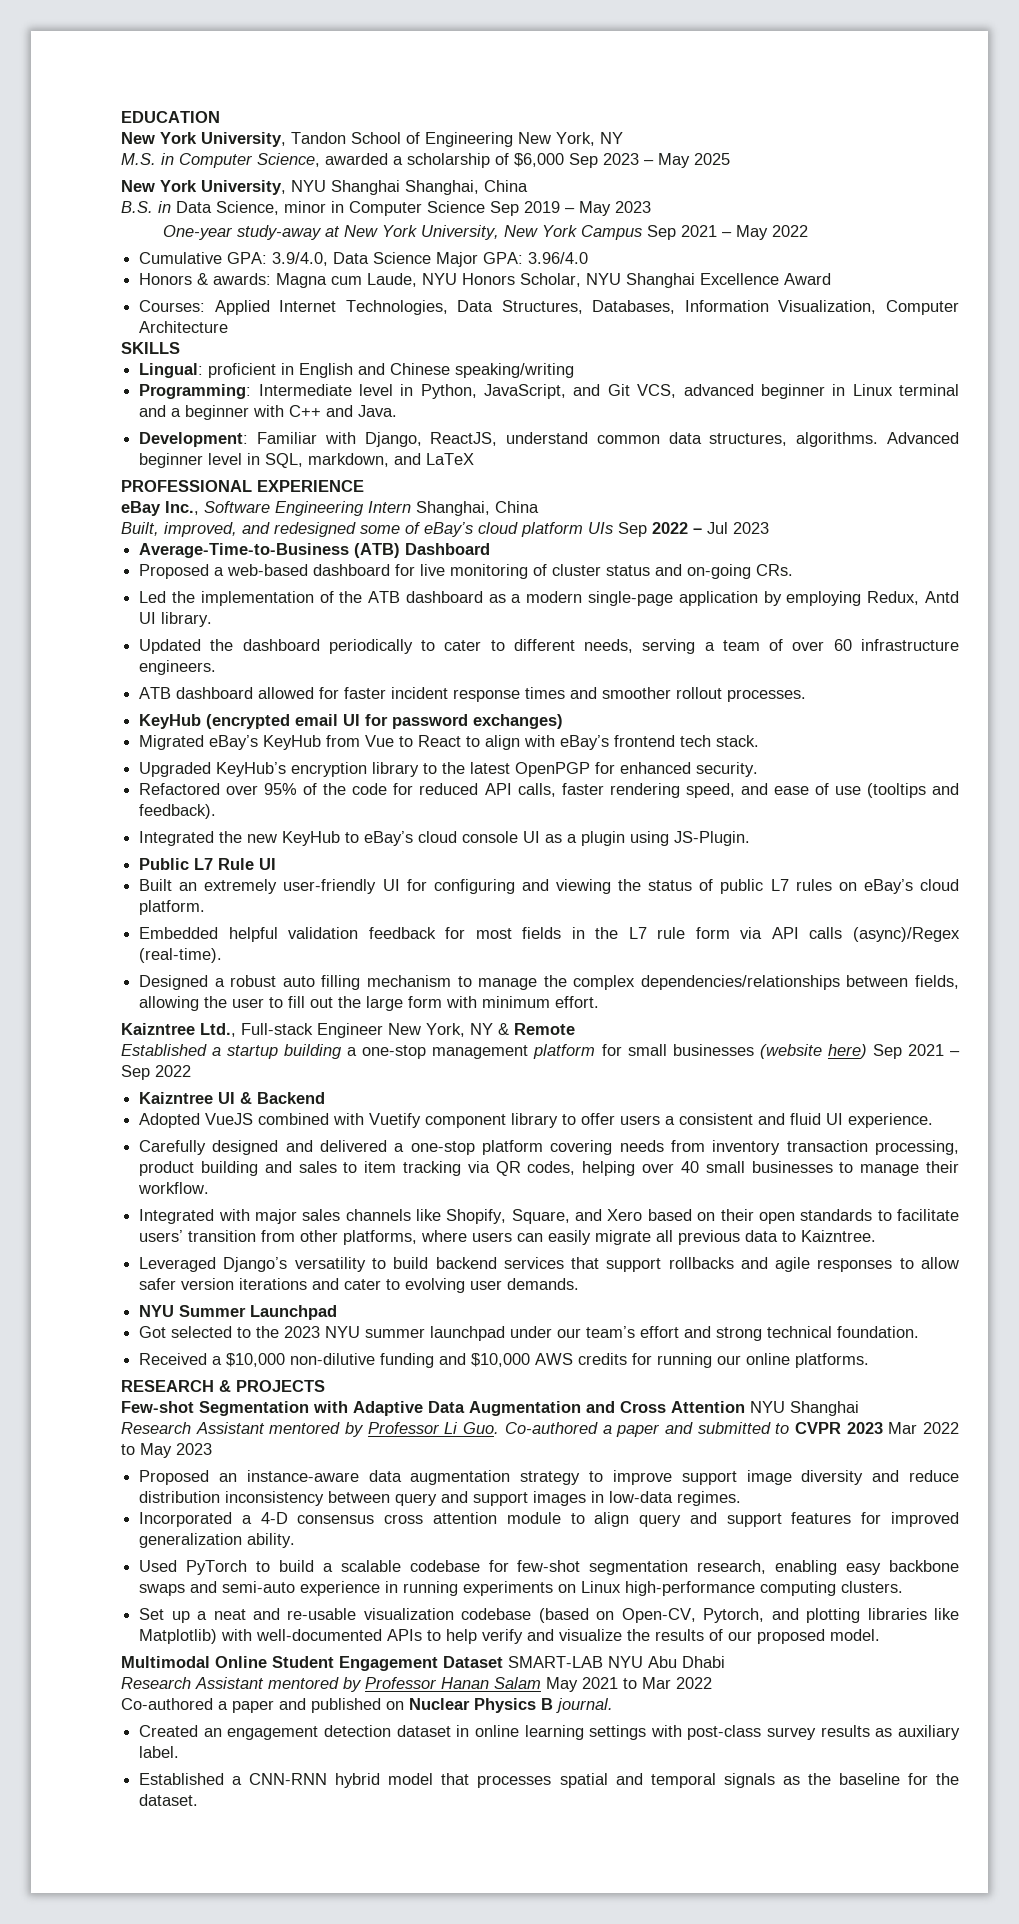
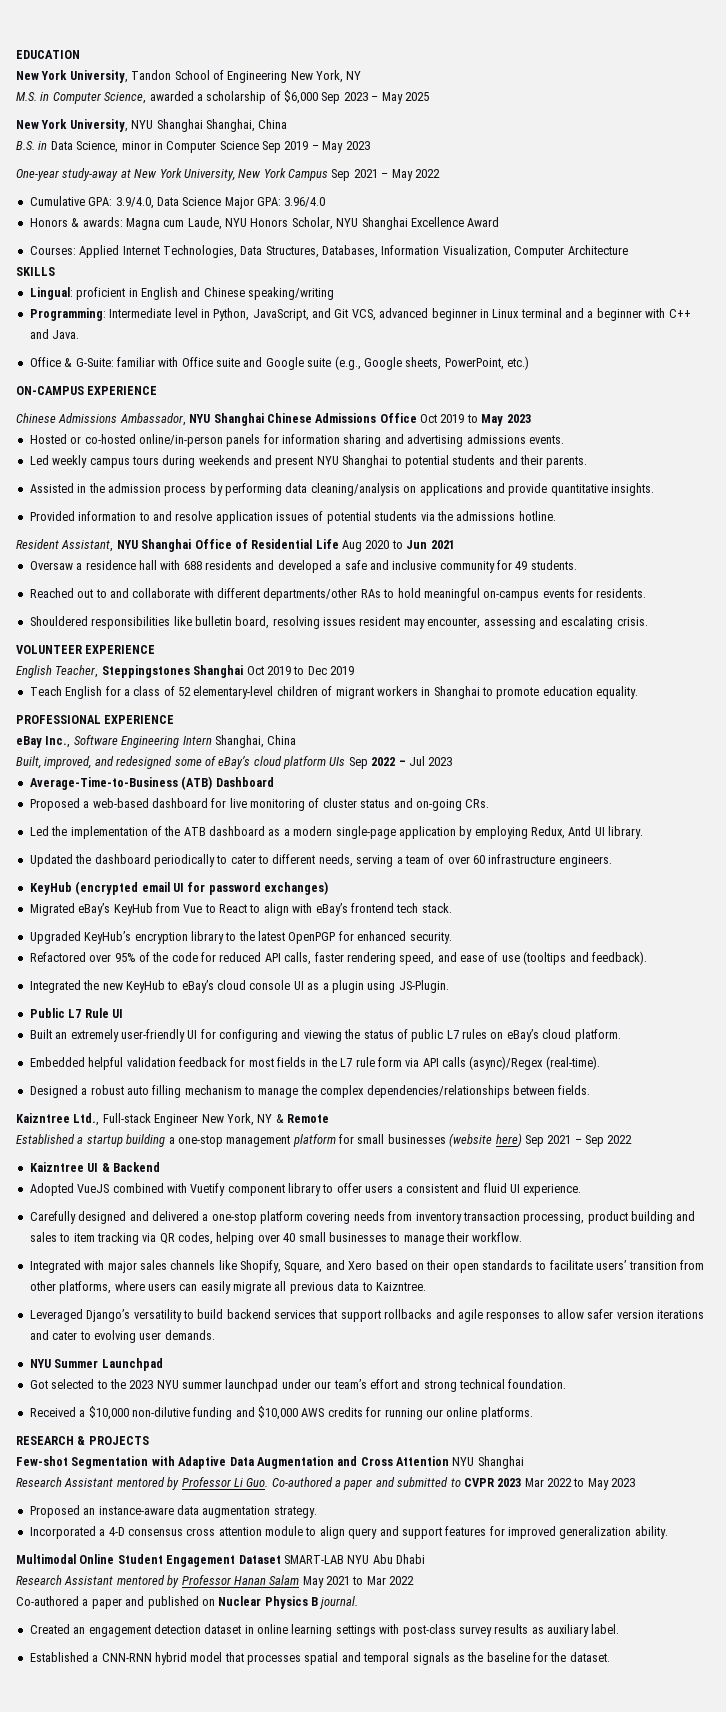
[139,432,959,447] [139,453,475,468] Development: Familiar with Django, ReactJS, understand common data structures, algorithms. Advanced beginner level in SQL, markdown, and LaTeX -> [29,356,529,370] [16,386,158,395] [16,413,531,426] [29,434,564,447] [29,455,588,468] [29,483,654,496] [29,511,556,524] [16,539,455,552] [29,560,577,573] [29,588,647,601] [29,616,648,629] [16,645,156,654] [16,665,354,678] [29,686,639,699] Office & G-Suite: familiar with Office suite and Google suite (e.g., Google sheets, PowerPoint, etc.) // ON-CAMPUS EXPERIENCE // Chinese Admissions Ambassador, NYU Shanghai Chinese Admissions Office Oct 2019 to May 2023 // Hosted or co-hosted online/in-person panels for information sharing and advertising admissions events. // Led weekly campus tours during weekends and present NYU Shanghai to potential students and their parents. // Assisted in the admission process by performing data cleaning/analysis on applications and provide quantitative insights. // Provided information to and resolve application issues of potential students via the admissions hotline. // Resident Assistant, NYU Shanghai Office of Residential Life Aug 2020 to Jun 2021 // Oversaw a residence hall with 688 residents and developed a safe and inclusive community for 49 students. // Reached out to and collaborate with different departments/other RAs to hold meaningful on-campus events for residents. // Shouldered responsibilities like bulletin board, resolving issues resident may encounter, assessing and escalating crisis. // VOLUNTEER EXPERIENCE // English Teacher, Steppingstones Shanghai Oct 2019 to Dec 2019 // Teach English for a class of 52 elementary-level children of migrant workers in Shanghai to promote education equality.
[139,687,807,702] // ATB dashboard allowed for faster incident response times and smoother rollout processes. -> (612, 861) none
[914,975,959,989] [139,996,600,1011] fields, allowing the user to fill out the large form with minimum effort. -> [558,1085,591,1095] fields.
[520,1470,959,1485] [139,1491,742,1506] strategy to improve support image diversity and reduce distribution inconsistency between query and support images in low-data regimes. -> [273,1506,317,1518] strategy.
[139,1560,960,1575] [139,1581,904,1596] [139,1608,960,1623] [139,1629,881,1644] // Used PyTorch to build a scalable codebase for few-shot segmentation research, enabling easy backbone swaps and semi-auto experience in running experiments on Linux high-performance computing clusters. // Set up a neat and re-usable visualization codebase (based on Open-CV, Pytorch, and plotting libraries like Matplotlib) with well-documented APIs to help verify and visualize the results of our proposed model. -> (668, 1532) none

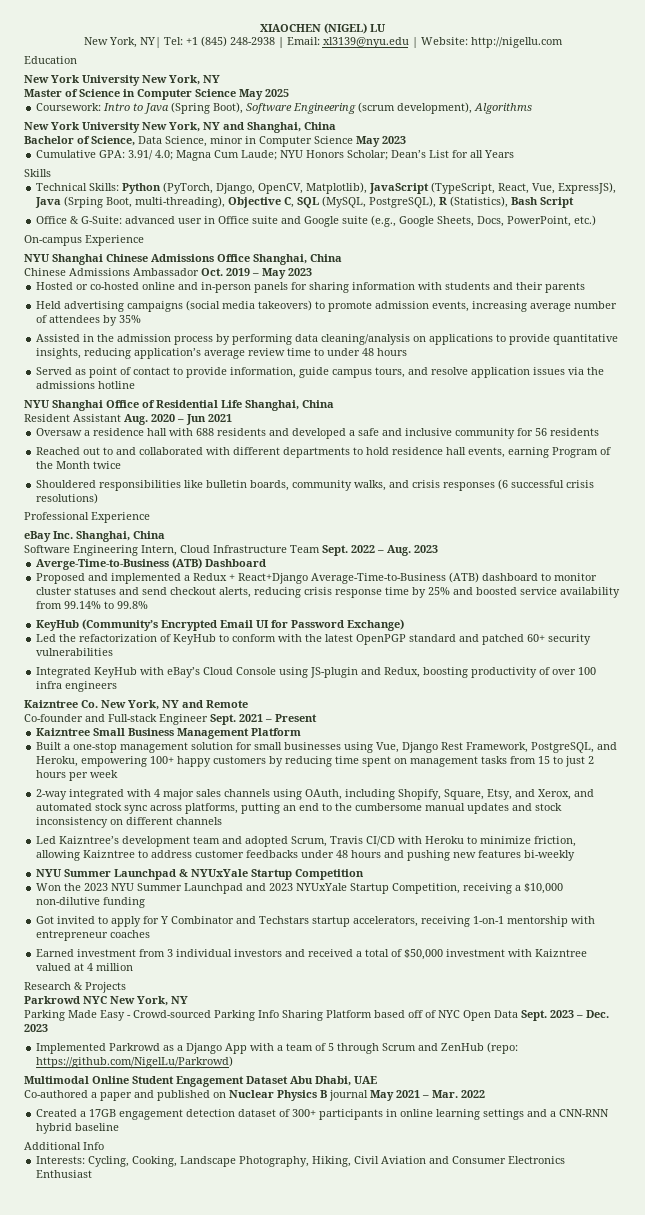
[16,50,80,59] [16,70,362,83] [16,90,429,104] [16,119,288,132] [16,141,48,150] EDUCATION // New York University, Tandon School of Engineering New York, NY // M.S. in Computer Science, awarded a scholarship of $6,000 Sep 2023 – May 2025 // New York University, NYU Shanghai Shanghai, China // B.S. in -> [260,23,386,34] [83,36,563,48] [24,56,77,64] [24,75,220,86] [24,89,289,100] [36,102,533,114] [24,122,336,133] [24,136,135,146] XIAOCHEN (NIGEL) LU // New York, NY| Tel: +1 (845) 248-2938 | Email: xl3139@nyu.edu | Website: http://nigellu.com // Education // New York University New York, NY // Master of Science in Computer Science May 2025 // Coursework: Intro to Java (Spring Boot), Software Engineering (scrum development), Algorithms // New York University New York, NY and Shanghai, China // Bachelor of Science,
[262,141,370,153] [16,168,440,181] [29,196,326,209] [29,217,500,230] [29,245,628,258] [16,267,55,276] [29,287,334,300] [29,308,691,321] [29,329,80,339] Sep 2019 – May 2023 // One-year study-away at New York University, New York Campus Sep 2021 – May 2022 // Cumulative GPA: 3.9/4.0, Data Science Major GPA: 3.96/4.0 // Honors & awards: Magna cum Laude, NYU Honors Scholar, NYU Shanghai Excellence Award // Courses: Applied Internet Technologies, Data Structures, Databases, Information Visualization, Computer Architecture // SKILLS // Lingual: proficient in English and Chinese speaking/writing // Programming: Intermediate level in Python, JavaScript, and Git VCS, advanced beginner in Linux terminal and a beginner with C++ and Java. -> [356,136,406,147] [36,150,515,161] [24,169,51,177] [36,182,617,194] [35,196,575,208] May 2023 // Cumulative GPA: 3.91/ 4.0; Magna Cum Laude; NYU Honors Scholar; Dean’s List for all Years // Skills // Technical Skills: Python (PyTorch, Django, OpenCV, Matplotlib), JavaScript (TypeScript, React, Vue, ExpressJS), Java (Srping Boot, multi-threading), Objective C, SQL (MySQL, PostgreSQL), R (Statistics), Bash Script
[116,357,179,367] familiar with -> [125,216,216,224] advanced user in
[405,357,442,370] sheets, -> [437,216,505,227] Sheets, Docs,
[16,386,158,395] [16,413,186,426] ON-CAMPUS EXPERIENCE // Chinese Admissions Ambassador, -> [24,235,144,246] On-campus Experience //
[420,414,478,423] Oct 2019 to -> [253,254,342,265] [24,268,259,276] Shanghai, China // Chinese Admissions Ambassador Oct. 2019 –
[138,434,564,447] [29,455,588,468] online/in-person panels for information sharing and advertising admissions events. // Led weekly campus tours during weekends and present NYU Shanghai to potential students and their parents. -> [142,282,586,293] [36,300,618,312] [36,315,142,326] online and in-person panels for sharing information with students and their parents // Held advertising campaigns (social media takeovers) to promote admission events, increasing average number of attendees by 35%
[485,483,505,493] and -> [496,334,507,342] to
[611,483,654,496] [29,511,556,524] [16,539,114,552] insights. // Provided information to and resolve application issues of potential students via the admissions hotline. // Resident Assistant, -> [36,348,408,359] [36,367,605,378] [36,381,136,389] insights, reducing application’s average review time to under 48 hours // Served as point of contact to provide information, guide campus tours, and resolve application issues via the admissions hotline //
[342,540,403,552] Aug 2020 to -> [245,400,334,411] [24,414,184,425] Shanghai, China // Resident Assistant Aug. 2020 –
[515,560,577,570] 49 students. -> [535,428,600,436] 56 residents
[132,588,191,598] collaborate -> [139,447,204,455] collaborated
[263,588,647,601] [29,616,648,629] [16,645,156,654] [16,665,354,678] [29,686,639,699] [16,715,175,724] [16,735,297,748] [16,756,368,769] departments/other RAs to hold meaningful on-campus events for residents. // Shouldered responsibilities like bulletin board, resolving issues resident may encounter, assessing and escalating crisis. // VOLUNTEER EXPERIENCE // English Teacher, Steppingstones Shanghai Oct 2019 to Dec 2019 // Teach English for a class of 52 elementary-level children of migrant workers in Shanghai to promote education equality. // PROFESSIONAL EXPERIENCE // eBay Inc., Software Engineering Intern Shanghai, China // Built, improved, and redesigned some of eBay’s cloud platform UIs Sep -> [283,447,612,458] [36,461,122,469] [36,479,595,491] [36,493,99,504] [24,512,150,523] [24,531,165,542] [24,545,348,556] departments to hold residence hall events, earning Program of the Month twice // Shouldered responsibilities like bulletin boards, community walks, and crisis responses (6 successful crisis resolutions) // Professional Experience // eBay Inc. Shanghai, China // Software Engineering Intern, Cloud Infrastructure Team Sept.
[408,756,453,766] [29,777,178,790] Jul 2023 // Average-Time-to-Business -> [387,545,438,556] [36,559,170,570] Aug. 2023 // Averge-Time-to-Business
[83,798,490,811] [29,826,644,839] [29,854,612,867] [29,881,328,895] [29,903,452,916] [29,931,452,944] [29,951,647,965] [29,980,449,993] [29,1008,123,1018] [29,1029,621,1042] [29,1056,600,1070] [29,1085,591,1098] [16,1113,284,1126] a web-based dashboard for live monitoring of cluster status and on-going CRs. // Led the implementation of the ATB dashboard as a modern single-page application by employing Redux, Antd UI library. // Updated the dashboard periodically to cater to different needs, serving a team of over 60 infrastructure engineers. // KeyHub (encrypted email UI for password exchanges) // Migrated eBay’s KeyHub from Vue to React to align with eBay’s frontend tech stack. // Upgraded KeyHub’s encryption library to the latest OpenPGP for enhanced security. // Refactored over 95% of the code for reduced API calls, faster rendering speed, and ease of use (tooltips and feedback). // Integrated the new KeyHub to eBay’s cloud console UI as a plugin using JS-Plugin. // Public L7 Rule UI // Built an extremely user-friendly UI for configuring and viewing the status of public L7 rules on eBay’s cloud platform. // Embedded helpful validation feedback for most fields in the L7 rule form via API calls (async)/Regex (real-time). // Designed a robust auto filling mechanism to manage the complex dependencies/relationships between fields. // Kaizntree Ltd., Full-stack Engineer New York, NY & -> [88,572,598,584] [36,587,621,598] [36,601,149,609] [36,619,405,631] [36,634,592,645] [36,648,114,656] [36,667,597,678] [36,681,118,692] [24,700,203,710] and implemented a Redux + React+Django Average-Time-to-Business (ATB) dashboard to monitor cluster statuses and send checkout alerts, reducing crisis response time by 25% and boosted service availability from 99.14% to 99.8% // KeyHub (Community’s Encrypted Email UI for Password Exchange) // Led the refactorization of KeyHub to conform with the latest OpenPGP standard and patched 60+ security vulnerabilities // Integrated KeyHub with eBay’s Cloud Console using JS-plugin and Redux, boosting productivity of over 100 infra engineers // Kaizntree Co. New York, NY and
[16,1134,166,1147] Established a startup building -> [24,714,317,725] [36,728,302,739] [36,742,62,750] Co-founder and Full-stack Engineer Sept. 2021 – Present // Kaizntree Small Business Management Platform // Built
[292,1134,336,1147] platform -> [191,742,234,750] solution
[449,1133,633,1147] [29,1162,160,1172] [29,1183,582,1196] [29,1211,696,1224] [29,1232,523,1245] [29,1260,704,1273] [29,1281,426,1294] [29,1309,705,1322] [29,1330,215,1343] [29,1358,163,1371] [29,1379,567,1392] [29,1406,533,1420] [16,1436,149,1445] [16,1456,524,1469] [16,1477,636,1490] [29,1505,317,1518] [29,1526,668,1539] (website here) Sep 2021 – Sep 2022 // Kaizntree UI & Backend // Adopted VueJS combined with Vuetify component library to offer users a consistent and fluid UI experience. // Carefully designed and delivered a one-stop platform covering needs from inventory transaction processing, product building and sales to item tracking via QR codes, helping over 40 small businesses to manage their workflow. // Integrated with major sales channels like Shopify, Square, and Xero based on their open standards to facilitate users’ transition from other platforms, where users can easily migrate all previous data to Kaizntree. // Leveraged Django’s versatility to build backend services that support rollbacks and agile responses to allow safer version iterations and cater to evolving user demands. // NYU Summer Launchpad // Got selected to the 2023 NYU summer launchpad under our team’s effort and strong technical foundation. // Received a $10,000 non-dilutive funding and $10,000 AWS credits for running our online platforms. // RESEARCH & PROJECTS // Few-shot Segmentation with Adaptive Data Augmentation and Cross Attention NYU Shanghai // Research Assistant mentored by Professor Li Guo. Co-authored a paper and submitted to CVPR 2023 Mar 2022 to May 2023 // Proposed an instance-aware data augmentation strategy. // Incorporated a 4-D consensus cross attention module to align query and support features for improved generalization ability. -> [344,742,618,753] [36,756,595,767] [36,770,119,781] [36,789,595,800] [36,803,563,814] [36,817,223,828] [36,836,577,847] [36,850,576,861] [36,869,365,880] [36,883,564,894] [36,897,146,908] [36,916,596,927] [36,930,151,941] [36,949,588,960] [36,963,134,971] [24,982,126,993] [24,996,188,1006] [24,1010,609,1021] [24,1024,48,1032] [36,1042,519,1054] [36,1056,234,1068] using Vue, Django Rest Framework, PostgreSQL, and Heroku, empowering 100+ happy customers by reducing time spent on management tasks from 15 to just 2 hours per week // 2-way integrated with 4 major sales channels using OAuth, including Shopify, Square, Etsy, and Xerox, and automated stock sync across platforms, putting an end to the cumbersome manual updates and stock inconsistency on different channels // Led Kaizntree’s development team and adopted Scrum, Travis CI/CD with Heroku to minimize friction, allowing Kaizntree to address customer feedbacks under 48 hours and pushing new features bi-weekly // NYU Summer Launchpad & NYUxYale Startup Competition // Won the 2023 NYU Summer Launchpad and 2023 NYUxYale Startup Competition, receiving a $10,000 non-dilutive funding // Got invited to apply for Y Combinator and Techstars startup accelerators, receiving 1-on-1 mentorship with entrepreneur coaches // Earned investment from 3 individual investors and received a total of $50,000 investment with Kaizntree valued at 4 million // Research & Projects // Parkrowd NYC New York, NY // Parking Made Easy - Crowd-sourced Parking Info Sharing Platform based off of NYC Open Data Sept. 2023 – Dec. 2023 // Implemented Parkrowd as a Django App with a team of 5 through Scrum and ZenHub (repo: https://github.com/NigelLu/Parkrowd)
[283,1554,425,1564] [16,1575,415,1588] SMART-LAB NYU Abu Dhabi // Research Assistant mentored by Professor Hanan Salam May 2021 to Mar 2022 -> [290,1076,377,1086] Abu Dhabi, UAE
[319,1596,359,1609] journal. -> [329,1090,485,1101] journal May 2021 – Mar. 2022
[73,1627,86,1634] an -> [80,1109,117,1117] a 17GB
(242, 1629) none -> [279,1109,384,1120] of 300+ participants
[379,1624,620,1637] [29,1652,610,1665] with post-class survey results as auxiliary label. // Established a CNN-RNN hybrid model that processes spatial and temporal signals as the baseline for the dataset. -> [527,1109,610,1117] [36,1123,120,1134] [24,1142,104,1150] [36,1156,566,1167] [36,1170,93,1178] and a CNN-RNN hybrid baseline // Additional Info // Interests: Cycling, Cooking, Landscape Photography, Hiking, Civil Aviation and Consumer Electronics Enthusiast

